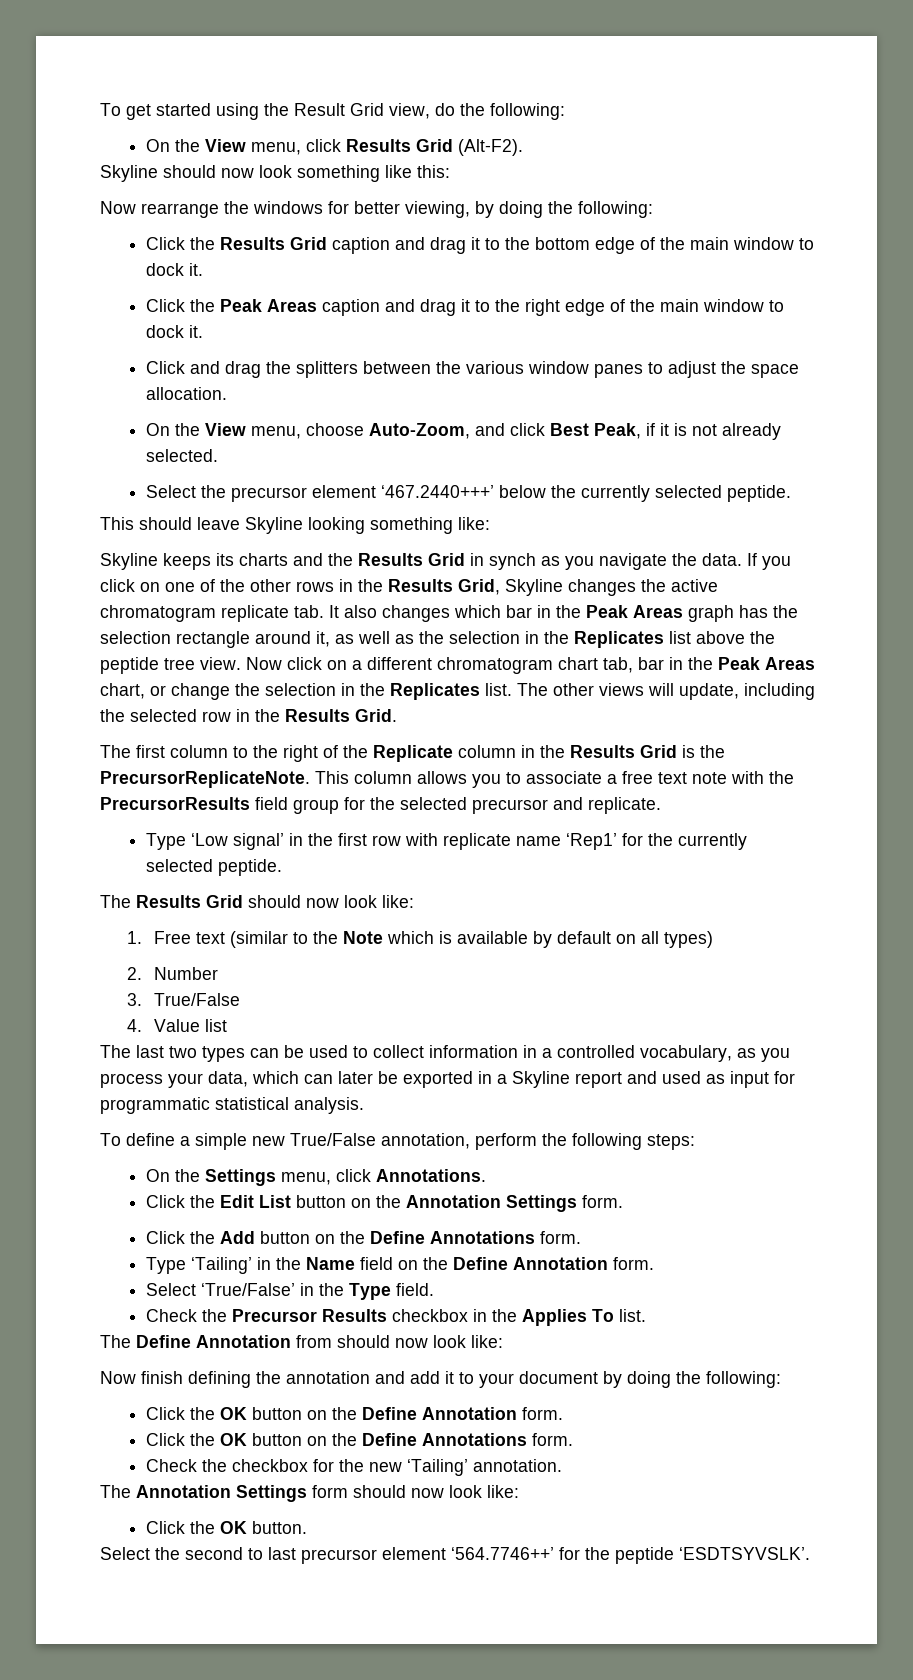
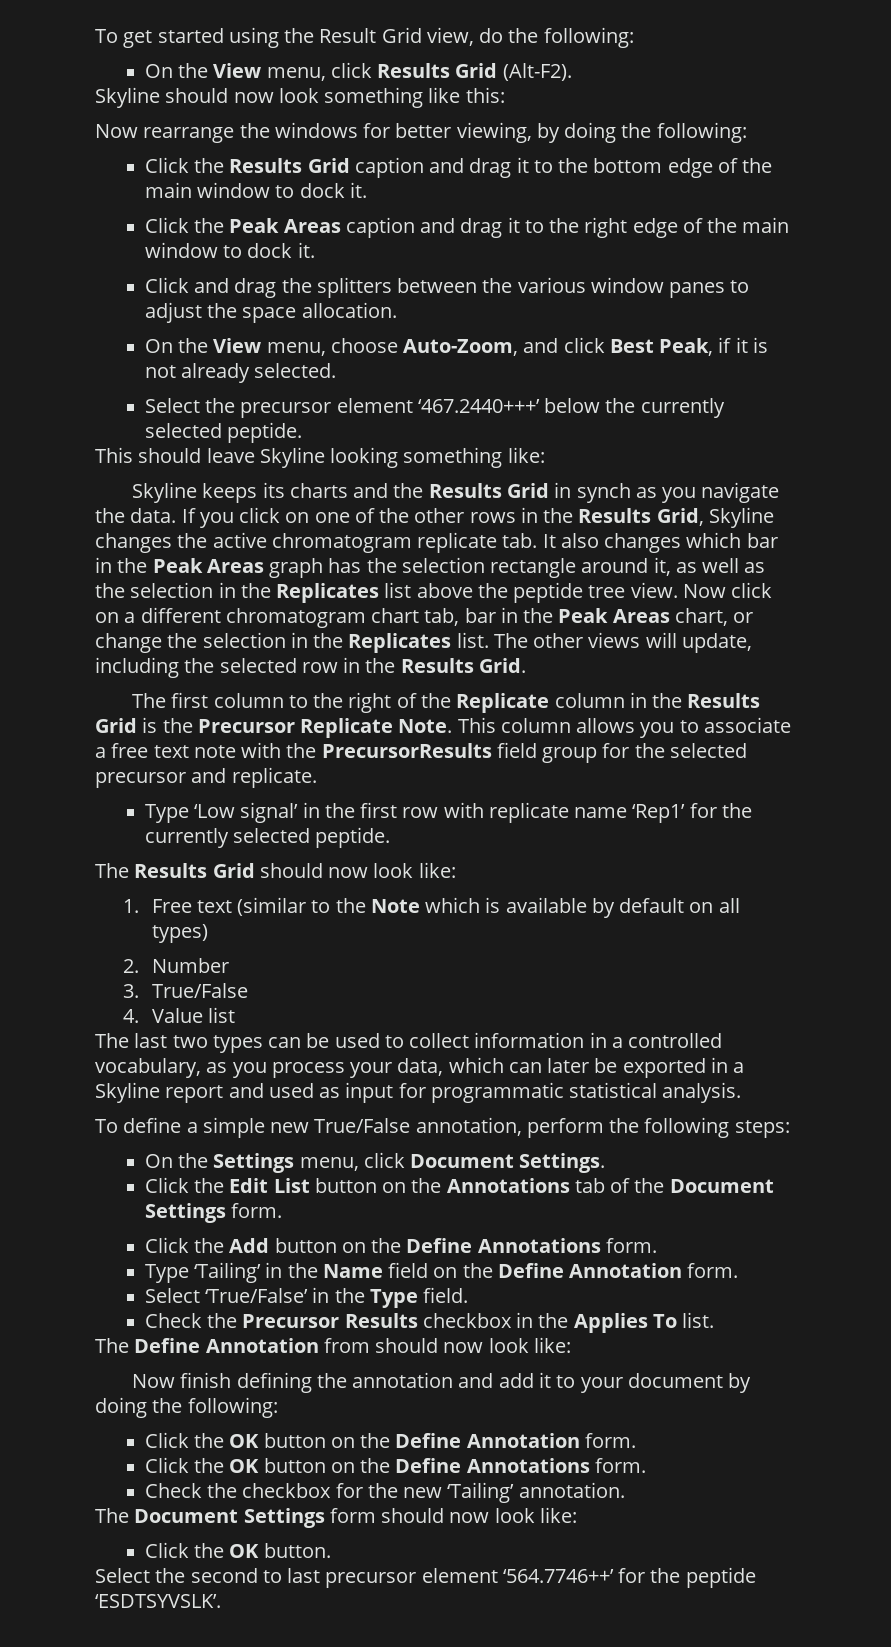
[100,771,310,788] PrecursorReplicateNote. -> [197,718,453,738] Precursor Replicate Note.
[376,1169,487,1182] Annotations. -> [410,1153,606,1173] Document Settings.
[406,1195,502,1208] Annotation -> [446,1178,774,1193] Annotations tab of the Document
[136,1485,231,1498] Annotation -> [134,1509,239,1523] Document

